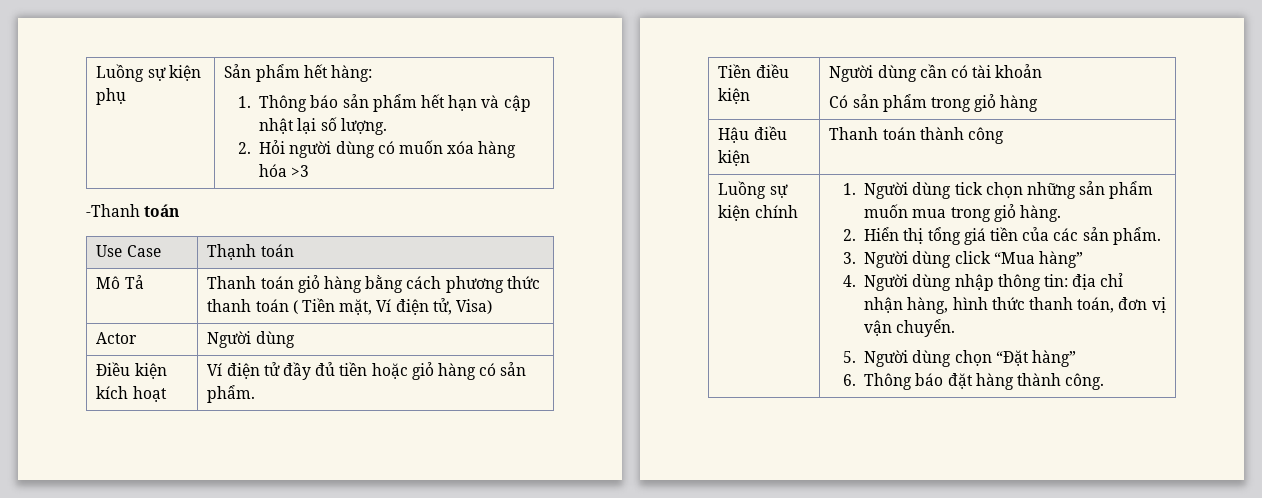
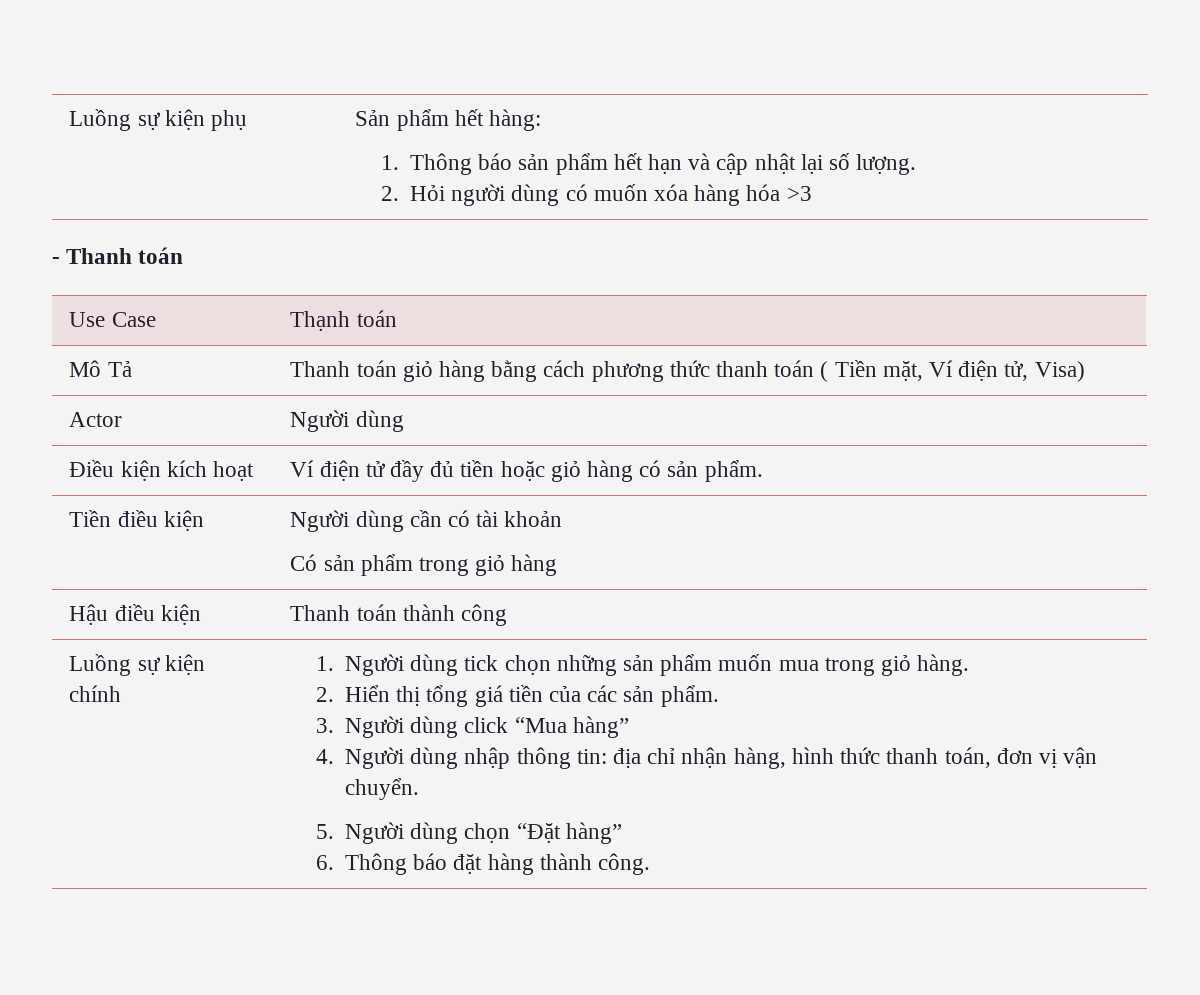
[86,204,140,217] -Thanh -> [52,248,133,264] - Thanh

